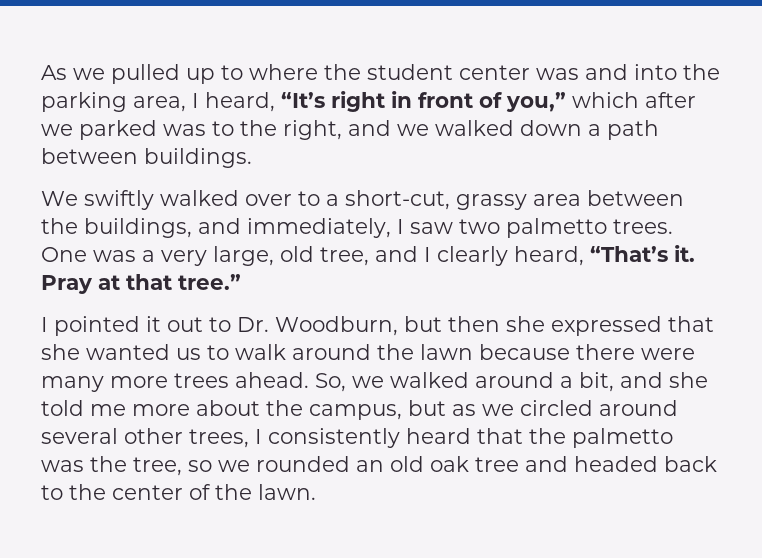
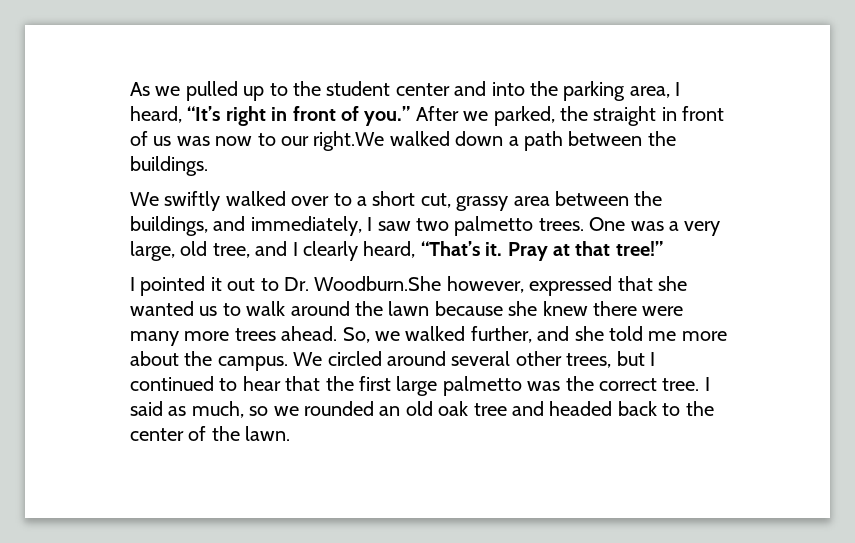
[249,64,318,80] where -> (288, 89) none
[536,68,579,80] was -> (450, 89) none
[506,92,696,112] [41,120,429,140] you,” which after we parked was to the right, and we -> [364,106,725,126] [130,131,385,151] you.” After we parked, the straight in front of us was now to our right.We
(138, 156) none -> [647,131,676,146] the
[345,190,450,210] short-cut, -> [372,191,451,208] short cut,
[178,274,241,290] tree.” -> [615,241,663,256] tree!”
[275,316,545,336] Woodburn, but then she -> [314,276,524,293] Woodburn.She however,
(570, 352) none -> [508,301,588,316] she knew
[475,372,614,392] around a bit, -> [470,326,532,343] further,
[309,400,514,420] campus, but as we -> [217,352,323,371] campus. We
[255,428,673,448] [41,456,182,476] I consistently heard that the palmetto was the tree, -> [616,351,655,366] [130,376,710,396] [130,401,244,418] but I continued to hear that the first large palmetto was the correct tree. I said as much,

